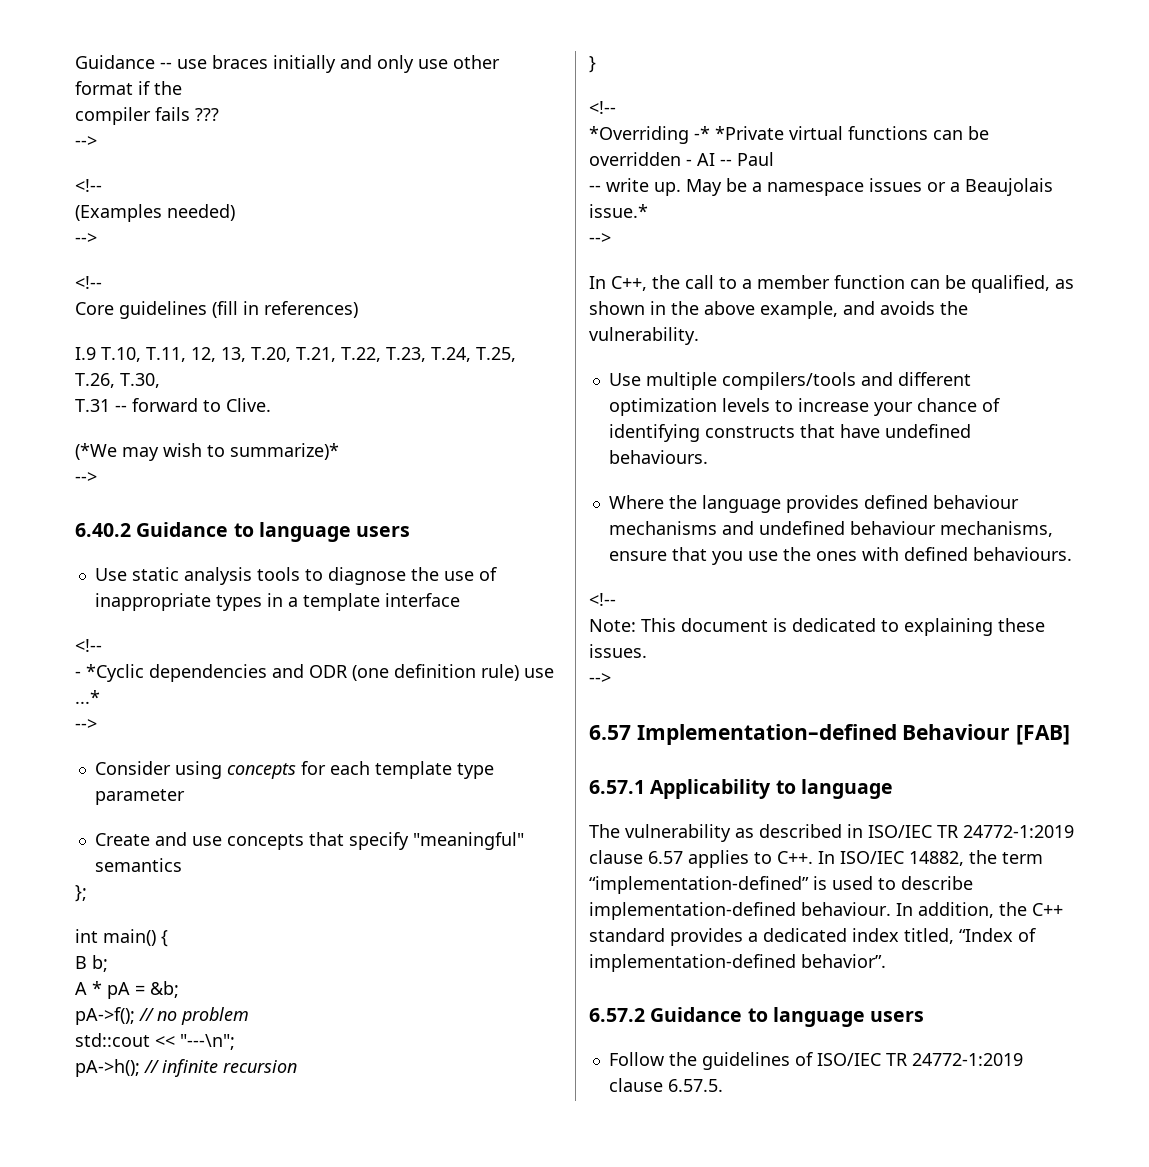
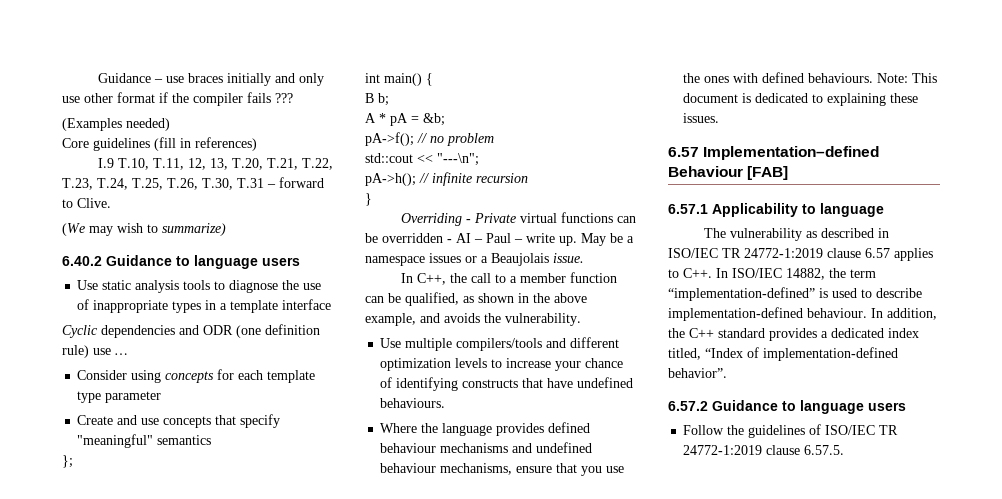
[75,55,172,69] Guidance -- -> [97,73,163,83] Guidance –
(182, 88) // -> (189, 98) none
[75,136,97,147] [75,179,102,192] // --> // <!-- -> (293, 98) none
[75,233,97,244] [75,276,102,289] // --> // <!-- -> (170, 124) none
[75,399,127,412] // T.31 -- -> [237,178,276,188] T.31 –
[75,443,117,460] (*We -> [62,223,85,236] (We
[230,443,339,460] [75,472,97,483] summarize)* // --> -> [162,223,226,236] summarize)
[75,639,102,652] [75,664,144,682] <!-- // - *Cyclic -> [62,325,98,338] Cyclic
[75,690,100,704] [75,719,97,730] ...* // --> -> [115,353,127,355] …
[589,101,616,114] [589,126,784,144] <!-- // *Overriding -* *Private -> [400,213,516,226] Overriding - Private
[720,159,732,166] -- -> [474,239,483,243] –
[589,185,601,192] // -- -> [514,239,523,243] –
[589,204,648,218] [589,233,611,244] issue.* // --> -> [553,253,584,263] issue.
[589,593,616,606] // <!-- // -> (874, 78) none
[589,673,611,684] // --> -> (720, 118) none

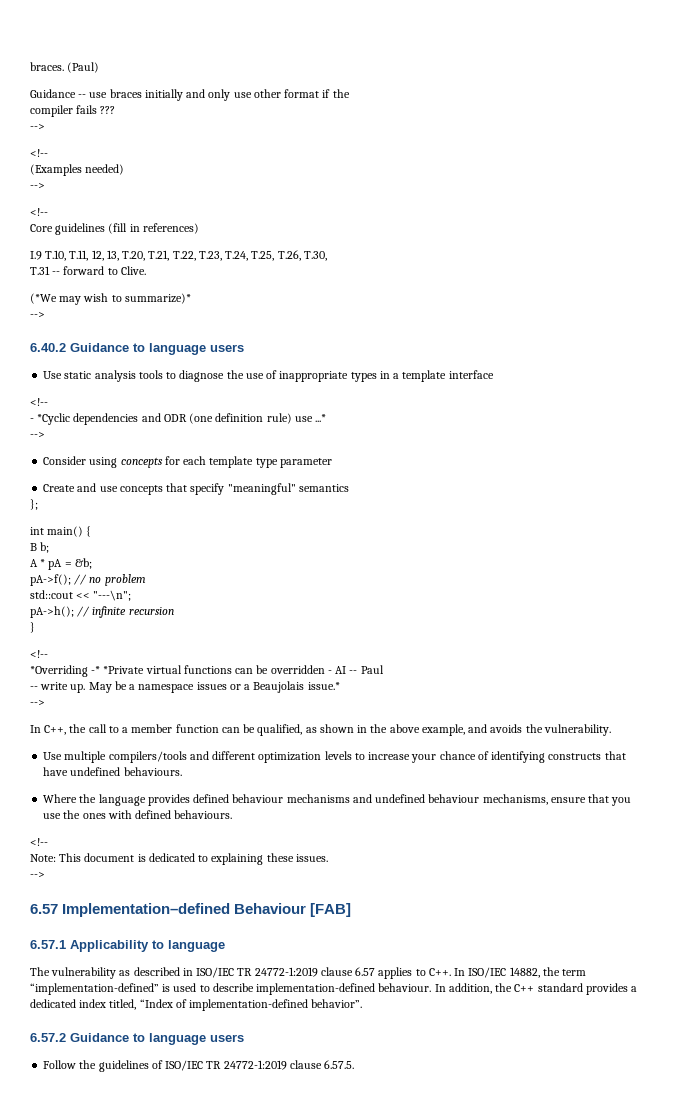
[97,73,163,83] Guidance – -> [30,62,100,73] [30,89,87,98] braces. (Paul) // Guidance --
(189, 98) none -> (350, 93) //
(293, 98) none -> [30,124,45,130] [30,149,48,157] // --> // <!--
(170, 124) none -> [30,183,45,189] [30,208,48,216] // --> // <!--
[237,178,276,188] T.31 – -> [30,266,61,275] // T.31 --
[62,223,85,236] (We -> [30,293,57,304] (*We
[162,223,226,236] summarize) -> [124,293,191,304] [30,312,45,318] summarize)* // -->
[62,325,98,338] Cyclic -> [30,398,48,406] [30,413,71,425] <!-- // - *Cyclic
[115,353,127,355] … -> [315,414,327,422] [30,432,45,438] ...* // -->
[400,213,516,226] Overriding - Private -> [30,650,48,658] [30,665,145,677] <!-- // *Overriding -* *Private
[474,239,483,243] – -> [349,670,358,674] --
[514,239,523,243] – -> [30,686,38,690] // --
[553,253,584,263] issue. -> [307,682,340,690] [30,700,45,706] issue.* // -->
(874, 78) none -> [30,838,48,846] // <!-- //
(720, 118) none -> [30,872,45,878] // -->

